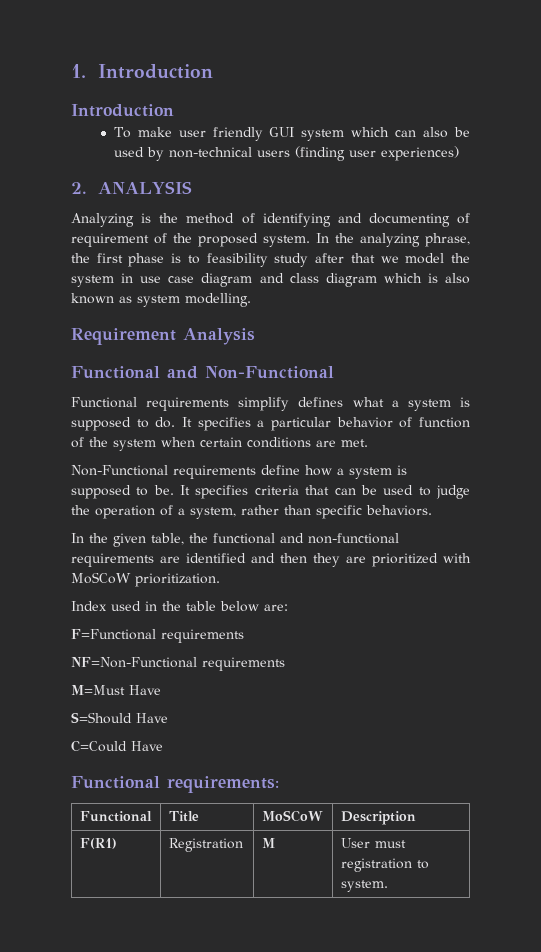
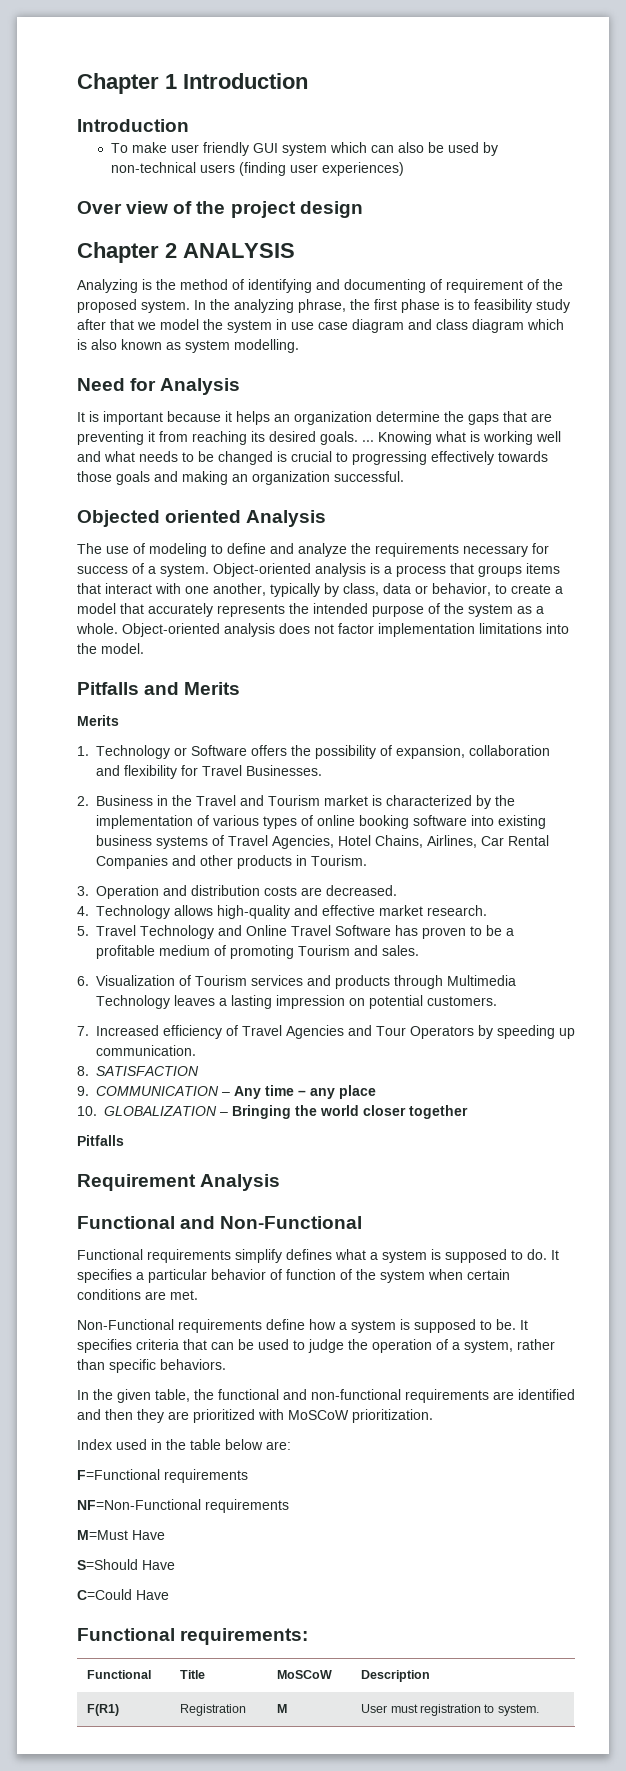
[71,64,86,78] 1. -> [77,73,177,94] Chapter 1
[71,182,87,194] 2. -> [77,201,363,218] [77,242,177,263] Over view of the project design // Chapter 2
(251, 300) none -> [77,378,241,395] [77,411,552,425] [77,431,561,445] [77,451,548,465] [77,471,404,485] [77,510,327,527] [77,543,549,557] [77,563,560,577] [77,583,563,597] [77,603,544,617] [76,623,569,637] [77,643,144,654] [77,682,241,695] [77,715,119,726] [77,745,550,759] [96,765,322,779] [77,795,515,809] [96,815,546,829] [96,835,549,849] [96,855,367,869] [77,885,397,899] [77,905,487,919] [77,925,514,939] [96,945,419,959] [77,975,516,989] [96,995,497,1009] [77,1025,575,1039] [96,1045,196,1056] [77,1066,199,1076] [77,1085,376,1099] [77,1105,468,1119] [77,1135,124,1146] // Need for Analysis // It is important because it helps an organization determine the gaps that are preventing it from reaching its desired goals. ... Knowing what is working well and what needs to be changed is crucial to progressing effectively towards those goals and making an organization successful. // Objected oriented Analysis // The use of modeling to define and analyze the requirements necessary for success of a system. Object-oriented analysis is a process that groups items that interact with one another, typically by class, data or behavior, to create a model that accurately represents the intended purpose of the system as a whole. Object-oriented analysis does not factor implementation limitations into the model. // Pitfalls and Merits // Merits // 1. Technology or Software offers the possibility of expansion, collaboration and flexibility for Travel Businesses. // 2. Business in the Travel and Tourism market is characterized by the implementation of various types of online booking software into existing business systems of Travel Agencies, Hotel Chains, Airlines, Car Rental Companies and other products in Tourism. // 3. Operation and distribution costs are decreased. // 4. Technology allows high-quality and effective market research. // 5. Travel Technology and Online Travel Software has proven to be a profitable medium of promoting Tourism and sales. // 6. Visualization of Tourism services and products through Multimedia Technology leaves a lasting impression on potential customers. // 7. Increased efficiency of Travel Agencies and Tour Operators by speeding up communication. // 8. SATISFACTION // 9. COMMUNICATION – Any time – any place // 10. GLOBALIZATION – Bringing the world closer together // Pitfalls

